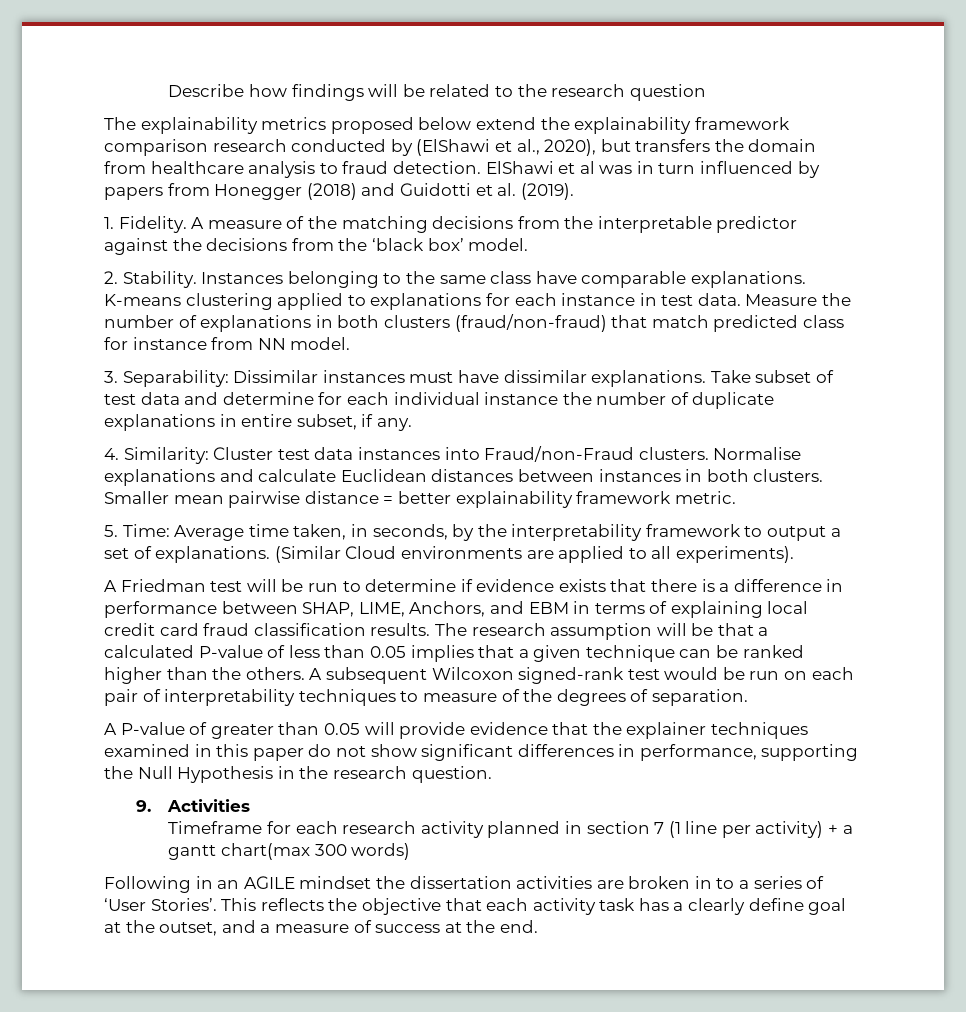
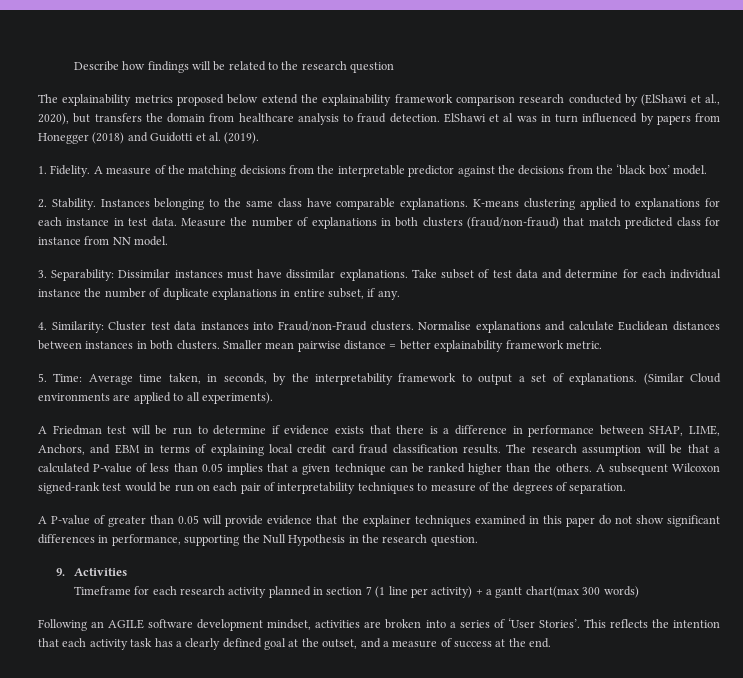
[195,876,213,889] in -> (87, 625) none
[299,876,512,889] mindset the dissertation -> [148,619,312,631] software development mindset,
[694,876,735,889] in to -> [425,620,446,628] into
[361,898,441,915] objective -> [672,620,720,628] intention
[748,898,804,911] define -> [222,638,262,648] defined

